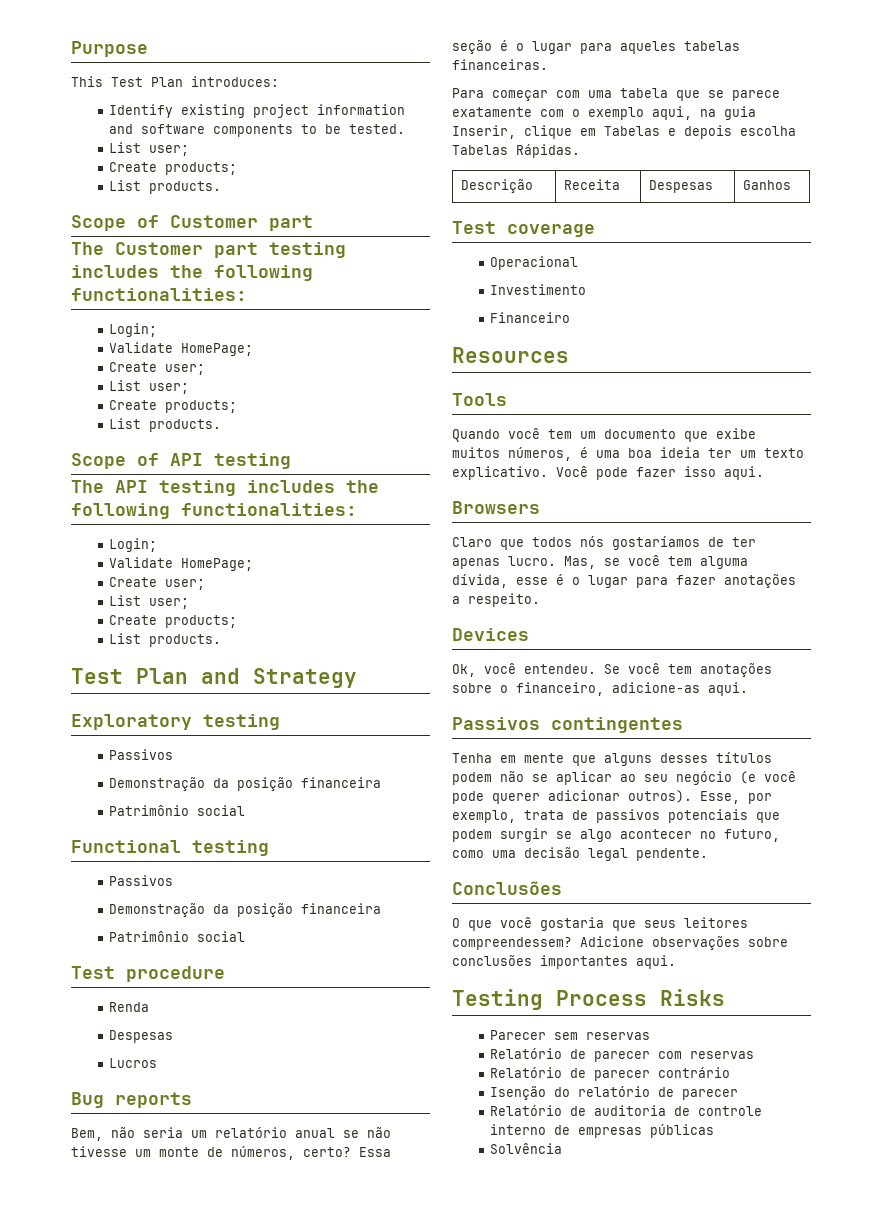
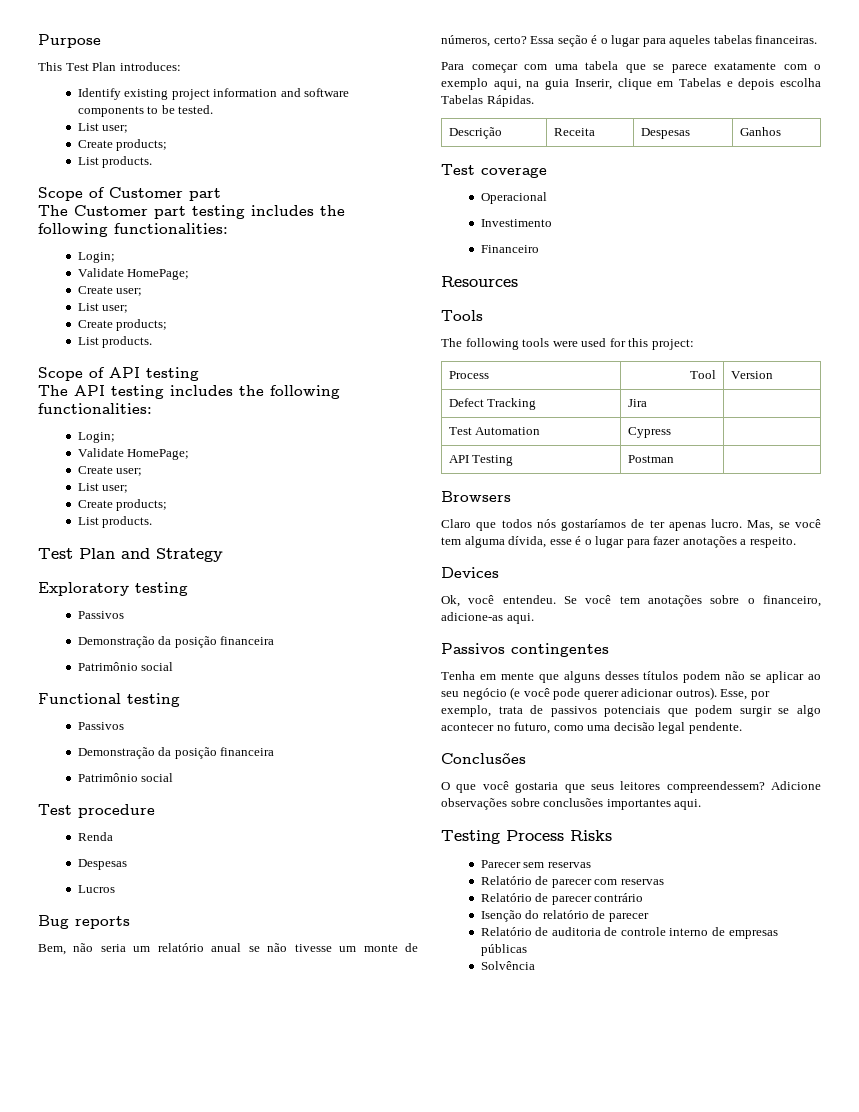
[452,428,756,442] [452,447,804,461] [452,466,764,480] Quando você tem um documento que exibe muitos números, é uma boa ideia ter um texto explicativo. Você pode fazer isso aqui. -> [441,338,694,350] [448,371,489,379] [690,370,717,379] [730,371,773,379] [448,398,537,410] [627,399,647,407] [448,427,541,435] [627,427,671,438] [448,455,514,466] [627,455,674,463] The following tools were used for this project: // Process | Tool | Version // Defect Tracking | Jira | // Test Automation | Cypress | // API Testing | Postman |

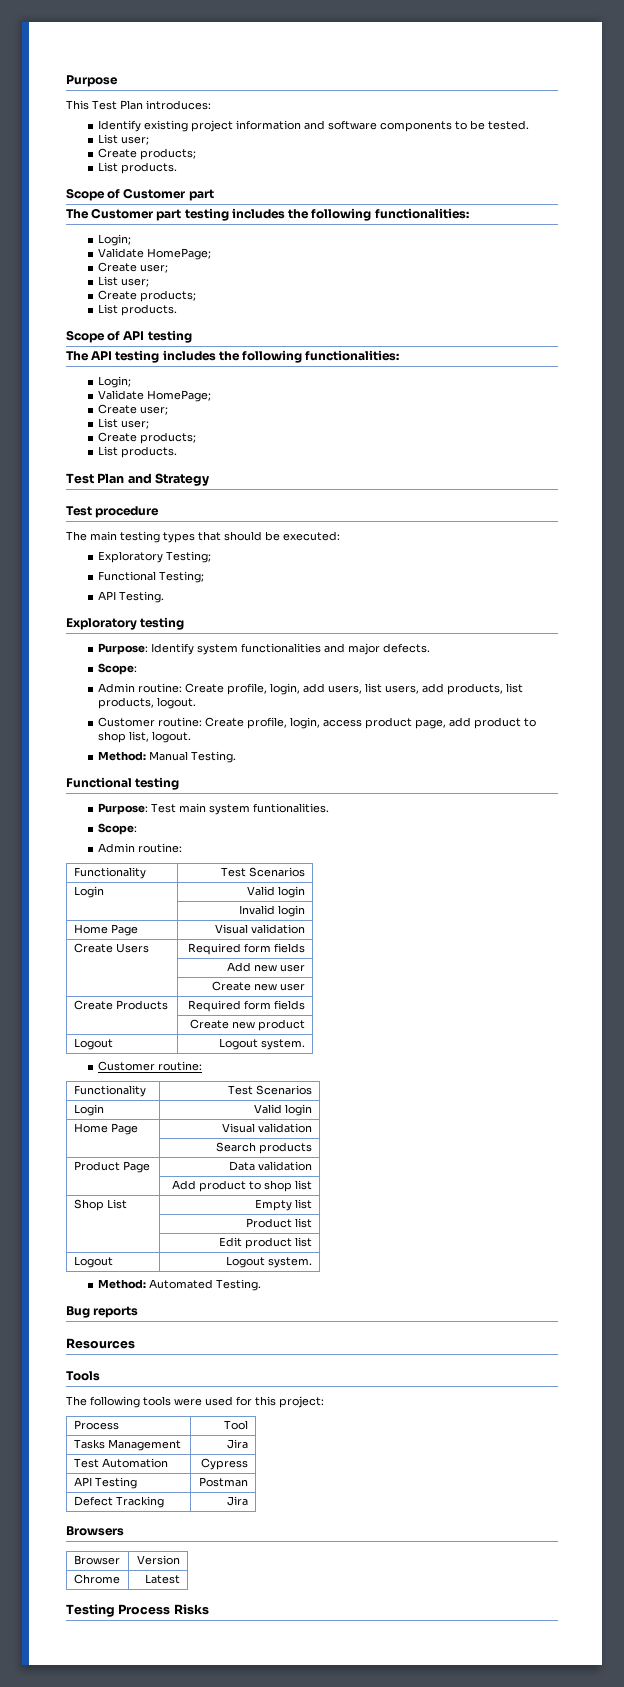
[38,582,188,596] [77,611,124,619] [77,636,275,648] [77,662,174,671] [38,693,180,707] [77,722,124,730] [77,747,275,759] [77,773,174,782] [38,804,155,818] [77,832,113,841] [77,859,127,870] [77,885,115,893] [38,915,130,929] [38,943,418,955] [441,35,818,47] [441,61,821,73] [441,78,821,90] [441,95,534,107] [448,127,502,139] [553,128,595,136] [640,128,690,139] [739,127,781,136] [441,164,547,178] [480,192,547,204] [480,219,552,227] [480,245,539,253] Exploratory testing // Passivos // Demonstração da posição financeira // Patrimônio social // Functional testing // Passivos // Demonstração da posição financeira // Patrimônio social // Test procedure // Renda // Despesas // Lucros // Bug reports // Bem, não seria um relatório anual se não tivesse um monte de números, certo? Essa seção é o lugar para aqueles tabelas financeiras. // Para começar com uma tabela que se parece exatamente com o exemplo aqui, na guia Inserir, clique em Tabelas e depois escolha Tabelas Rápidas. // Descrição | Receita | Despesas | Ganhos // Test coverage // Operacional // Investimento // Financeiro -> [66,506,160,518] [66,531,340,543] [97,551,211,563] [97,571,204,583] [97,591,164,603] [66,617,185,630] [97,643,430,655] [97,663,137,675] [97,683,523,695] [97,697,196,709] [97,717,536,729] [97,731,191,743] [97,751,236,763] [66,777,180,790] [97,803,329,815] [97,823,137,835] [97,843,182,853] [73,867,146,879] [221,867,306,877] [73,886,104,898] [247,886,306,898] [239,905,306,917] [73,924,138,936] [215,924,306,934] [73,943,149,953] [188,943,306,955] [227,962,306,972] [212,981,306,991] [73,1000,168,1010] [188,1000,306,1012] [190,1019,306,1031] [73,1038,113,1050] [219,1038,306,1050] [97,1061,202,1071] [73,1085,146,1097] [228,1085,313,1095] [73,1104,104,1116] [254,1104,313,1116] [73,1123,138,1135] [222,1123,313,1133] [216,1142,313,1154] [73,1161,150,1173] [229,1161,313,1171] [172,1180,313,1192] [73,1199,127,1211] [255,1199,313,1211] [246,1218,313,1228] [219,1237,313,1249] [73,1256,113,1268] [226,1256,313,1268] [97,1279,261,1291] [66,1306,139,1318] Test procedure // The main testing types that should be executed: // Exploratory Testing; // Functional Testing; // API Testing. // Exploratory testing // Purpose: Identify system functionalities and major defects. // Scope: // Admin routine: Create profile, login, add users, list users, add products, list products, logout. // Customer routine: Create profile, login, access product page, add product to shop list, logout. // Method: Manual Testing. // Functional testing // Purpose: Test main system funtionalities. // Scope: // Admin routine: // Functionality | Test Scenarios // Login | Valid login // | Invalid login // Home Page | Visual validation // Create Users | Required form fields // | Add new user // | Create new user // Create Products | Required form fields // | Create new product // Logout | Logout system. // Customer routine: // Functionality | Test Scenarios // Login | Valid login // Home Page | Visual validation // | Search products // Product Page | Data validation // | Add product to shop list // Shop List | Empty list // | Product list // | Edit product list // Logout | Logout system. // Method: Automated Testing. // Bug reports
[730,371,773,379] [448,398,537,410] [627,399,647,407] [448,427,541,435] [627,427,671,438] [448,455,514,466] [627,455,674,463] [441,491,511,502] [441,519,821,531] [441,536,796,548] [441,567,499,578] [441,595,821,607] [441,612,534,624] [441,643,609,657] [441,671,822,683] [441,687,770,700] [441,705,821,717] [441,722,742,734] [441,752,526,764] [441,781,821,793] [441,798,702,810] [441,830,612,844] [480,860,591,868] [480,876,664,888] [480,893,644,905] [480,910,649,922] [480,927,778,939] [480,944,527,956] [480,961,535,970] | Version // Defect Tracking | Jira | // Test Automation | Cypress | // API Testing | Postman | // Browsers // Claro que todos nós gostaríamos de ter apenas lucro. Mas, se você tem alguma dívida, esse é o lugar para fazer anotações a respeito. // Devices // Ok, você entendeu. Se você tem anotações sobre o financeiro, adicione-as aqui. // Passivos contingentes // Tenha em mente que alguns desses títulos podem não se aplicar ao seu negócio (e você pode querer adicionar outros). Esse, por exemplo, trata de passivos potenciais que podem surgir se algo acontecer no futuro, como uma decisão legal pendente. // Conclusões // O que você gostaria que seus leitores compreendessem? Adicione observações sobre conclusões importantes aqui. // Testing Process Risks // Parecer sem reservas // Relatório de parecer com reservas // Relatório de parecer contrário // Isenção do relatório de parecer // Relatório de auditoria de controle interno de empresas públicas // Solvência -> [73,1439,181,1451] [227,1439,249,1449] [73,1458,168,1468] [201,1458,249,1470] [73,1477,137,1489] [199,1477,249,1487] [73,1496,164,1508] [227,1496,249,1506] [66,1526,124,1536] [73,1555,120,1565] [137,1555,181,1565] [73,1574,120,1584] [145,1574,181,1584] [66,1604,209,1617] // Tasks Management | Jira // Test Automation | Cypress // API Testing | Postman // Defect Tracking | Jira // Browsers // Browser | Version // Chrome | Latest // Testing Process Risks

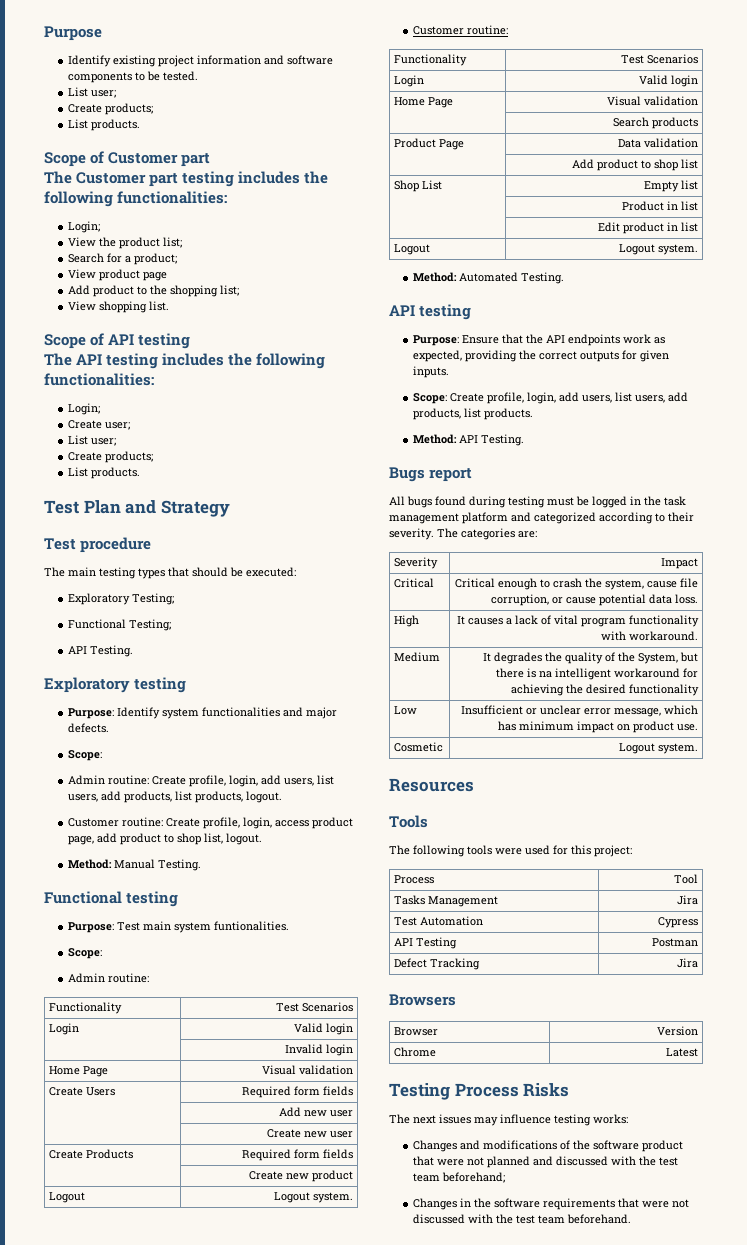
[66,100,211,110] // This Test Plan introduces: -> (102, 33) none
[97,248,211,260] [97,262,168,273] [97,276,149,287] [97,290,196,302] [97,304,177,316] Validate HomePage; // Create user; // List user; // Create products; // List products. -> [68,237,183,249] [68,253,178,265] [68,269,168,281] [68,285,240,297] [68,301,170,313] View the product list; // Search for a product; // View product page // Add product to the shopping list; // View shopping list.
[97,390,211,402] // Validate HomePage; -> (101, 409) none
(293, 1223) none -> [666,201,678,210] in
(293, 1243) none -> [666,222,678,231] in
[66,1306,139,1318] Bug reports -> [389,304,472,320] [413,334,666,346] [413,350,670,362] [413,366,450,378] [413,392,689,404] [413,408,534,420] [413,434,525,446] [389,467,473,482] [389,496,686,508] [389,512,694,524] [389,528,537,540] [394,557,439,569] [660,558,698,569] [394,578,435,588] [454,578,698,590] [490,594,698,606] [394,615,420,627] [456,615,699,627] [600,631,698,641] [394,652,441,662] [482,652,698,664] [495,668,698,680] [510,684,699,696] [394,706,418,715] [460,705,698,717] [497,721,698,733] [394,742,444,752] [618,743,698,754] API testing // Purpose: Ensure that the API endpoints work as expected, providing the correct outputs for given inputs. // Scope: Create profile, login, add users, list users, add products, list products. // Method: API Testing. // Bugs report // All bugs found during testing must be logged in the task management platform and categorized according to their severity. The categories are: // Severity | Impact // Critical | Critical enough to crash the system, cause file corruption, or cause potential data loss. // High | It causes a lack of vital program functionality with workaround. // Medium | It degrades the quality of the System, but there is na intelligent workaround for achieving the desired functionality // Low | Insufficient or unclear error message, which has minimum impact on product use. // Cosmetic | Logout system.
(209, 1609) none -> [389,1114,628,1126] [413,1140,684,1152] [413,1156,679,1168] [413,1172,506,1183] [413,1198,690,1210] [413,1214,632,1224] // The next issues may influence testing works: // Changes and modifications of the software product that were not planned and discussed with the test team beforehand; // Changes in the software requirements that were not discussed with the test team beforehand.

